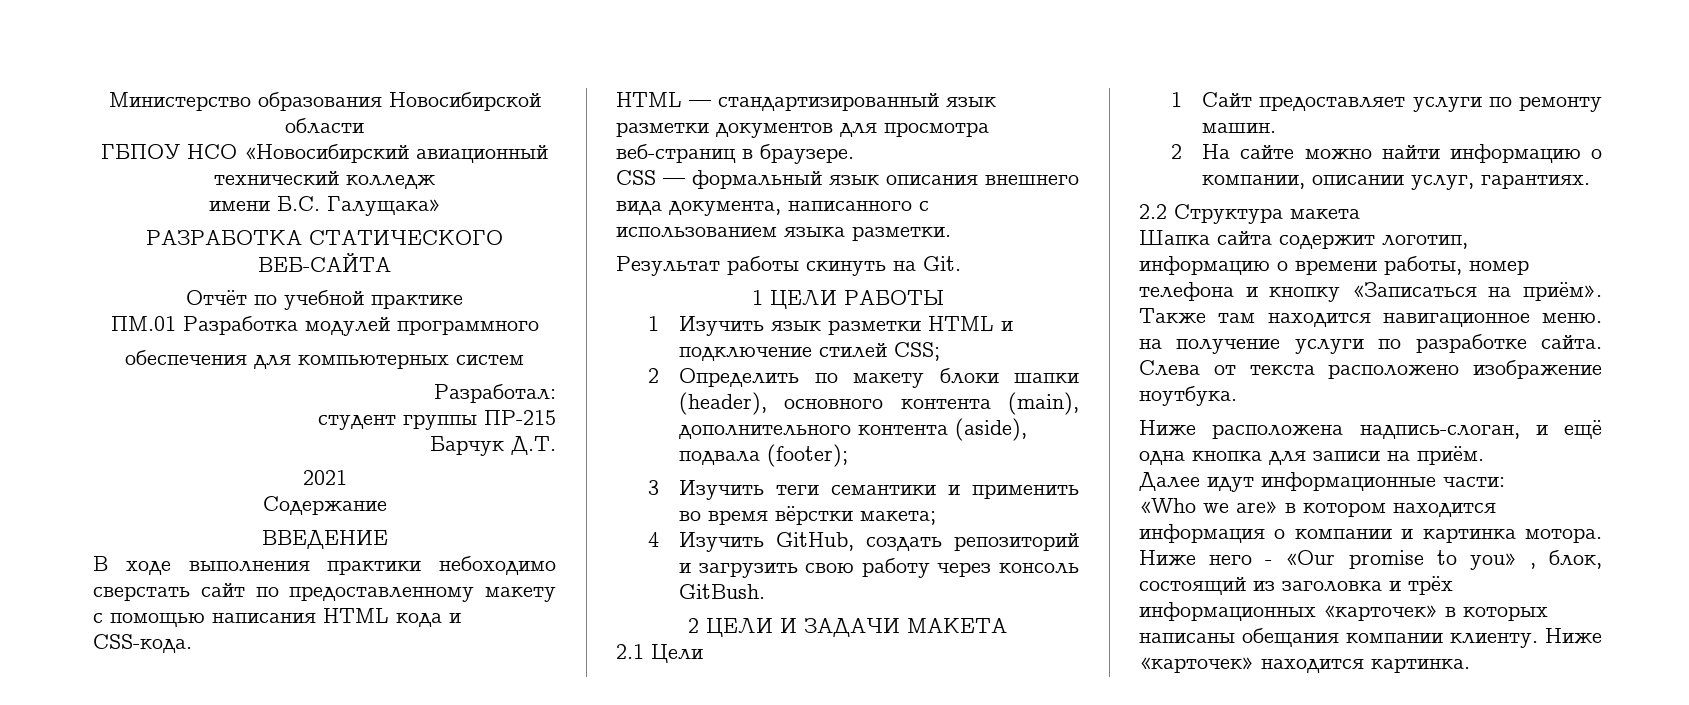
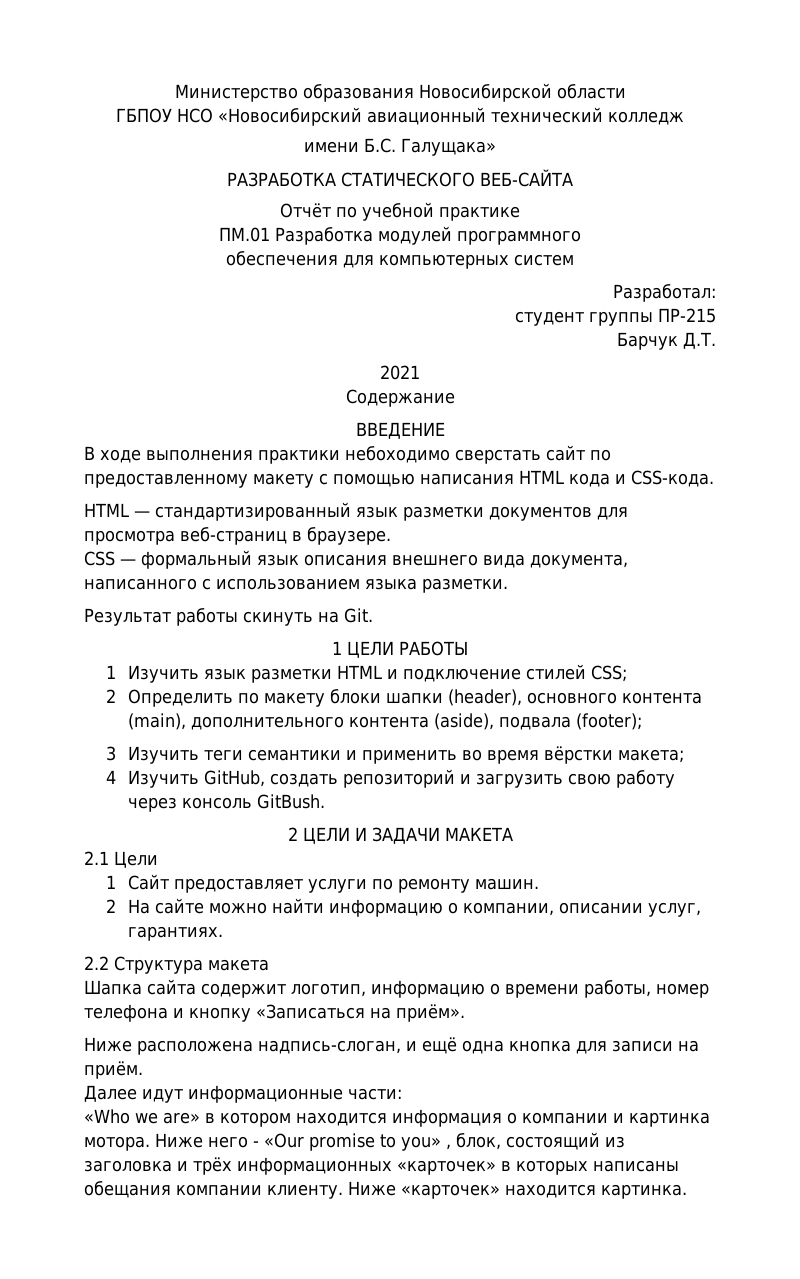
[1139,308,1602,327] [1139,334,1602,354] [1139,360,1602,379] [1139,386,1237,406] Также там находится навигационное меню. на получение услуги по разработке сайта. Слева от текста расположено изображение ноутбука. -> (465, 1013) none

